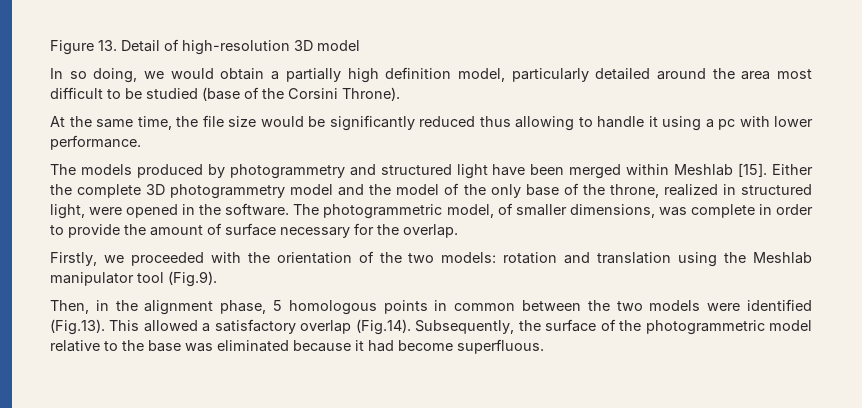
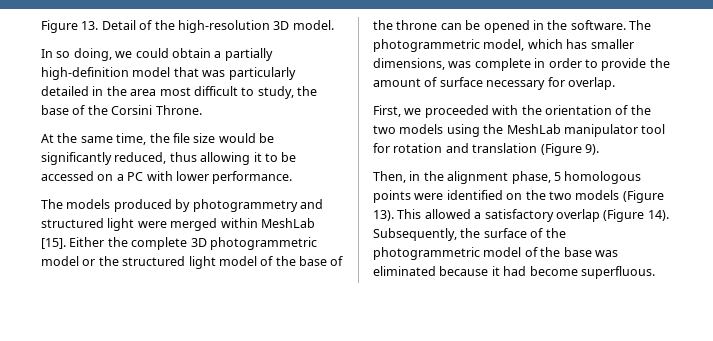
(179, 45) none -> [154,20,175,30] the
[317,40,360,51] model -> [292,20,334,30] model.
[170,68,214,79] would -> [135,48,169,58] could
[347,67,505,83] high definition model, -> [41,67,226,80] high-definition model that was
[656,68,706,80] around -> [92,86,104,96] in
[125,87,240,101] be studied (base -> [257,86,317,99] [41,105,69,115] study, the base
[342,87,400,101] Throne). -> [155,105,202,115] Throne.
[419,116,475,127] reduced -> [114,152,167,164] reduced,
[578,116,735,131] to handle it using a pc -> [253,152,297,162] [41,171,144,181] it to be accessed on a PC
[492,164,565,176] have been -> [137,221,167,228] were
[674,164,734,176] Meshlab -> [260,218,315,228] MeshLab
[170,183,812,199] [50,204,123,219] photogrammetry model and the model of the only base of the throne, realized in structured light, were -> [209,237,317,250] [41,256,344,269] [373,20,481,30] photogrammetric model or the structured light model of the base of the throne can be
[497,203,513,215] of -> [527,39,588,49] which has
[377,224,399,235] the -> (565, 82) none
[50,252,97,266] Firstly, -> [373,105,401,117] First,
[441,252,812,267] [50,271,217,287] models: rotation and translation using the Meshlab manipulator tool (Fig.9). -> [399,124,666,137] [373,143,599,156] models using the MeshLab manipulator tool for rotation and translation (Figure 9).
[434,299,812,311] [50,319,105,335] in common between the two models were identified (Fig.13). -> [414,190,664,203] [373,210,394,221] were identified on the two models (Figure 13).
[355,319,411,335] (Fig.14). -> [603,209,669,222] (Figure 14).
[50,340,118,352] relative to -> [524,247,538,257] of

